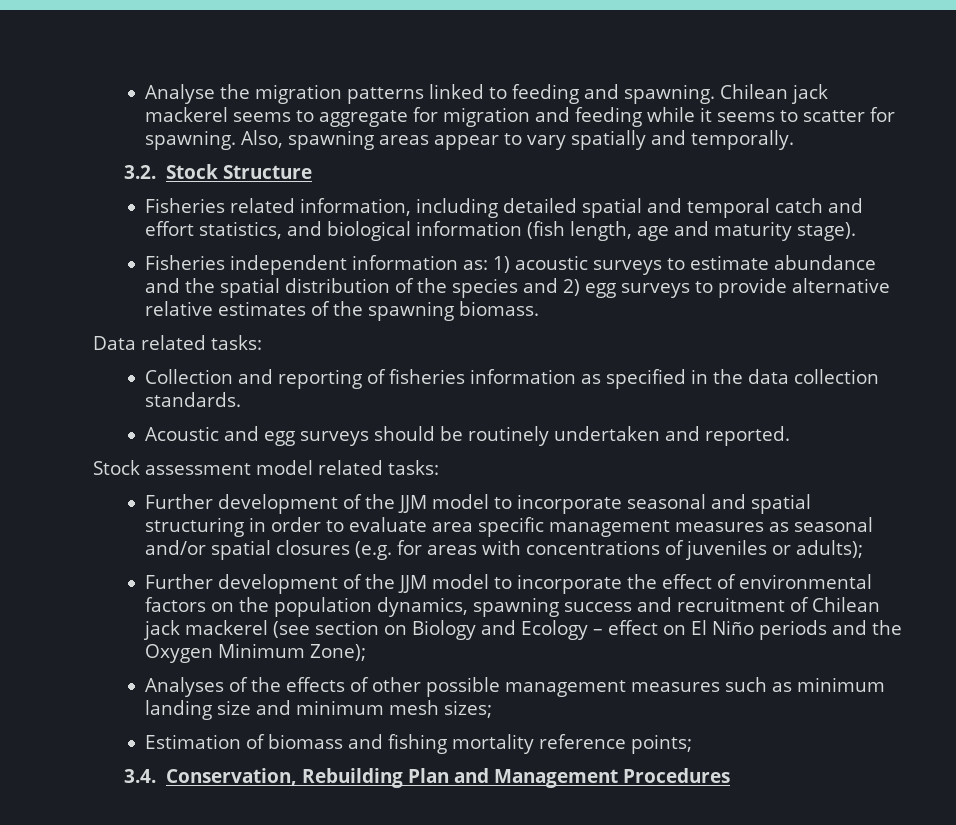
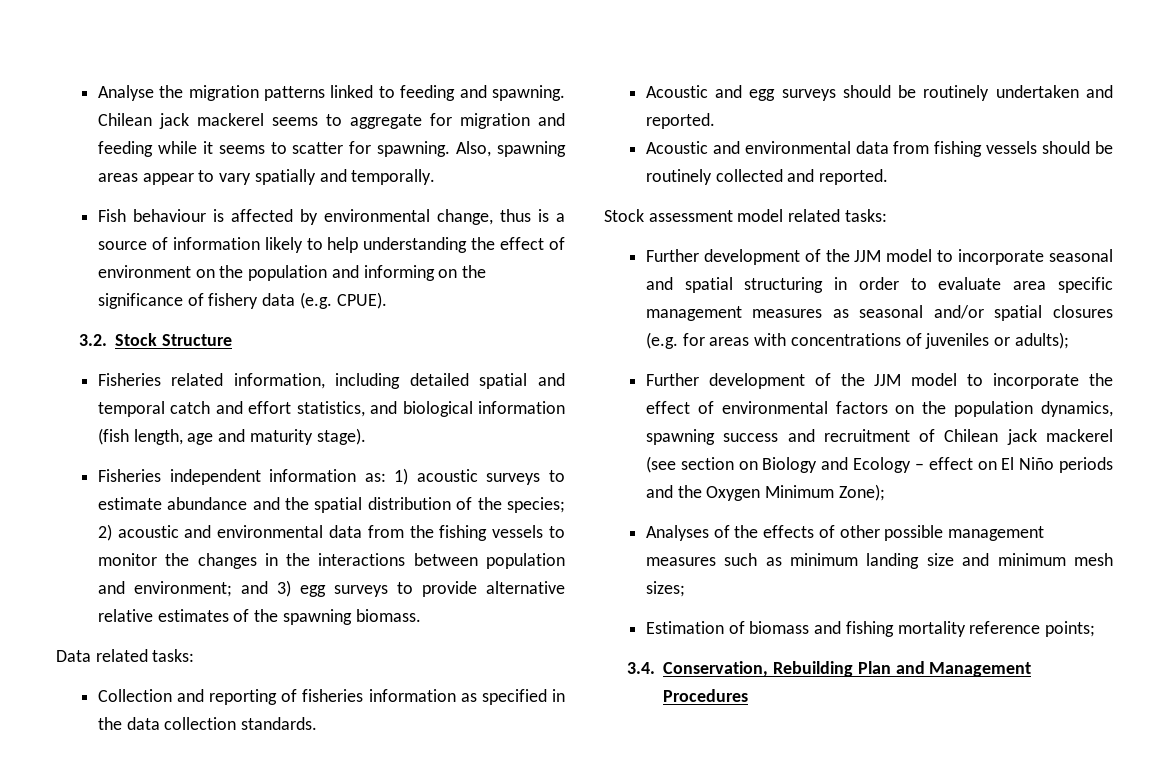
(794, 140) none -> [97,209,565,225] [97,237,566,253] [97,265,486,281] [97,292,387,309] // Fish behaviour is affected by environmental change, thus is a source of information likely to help understanding the effect of environment on the population and informing on the significance of fishery data (e.g. CPUE).
[451,278,580,298] species and 2) -> [506,497,565,513] [97,524,565,541] [97,553,565,569] [97,580,291,597] species; 2) acoustic and environmental data from the fishing vessels to monitor the changes in the interactions between population and environment; and 3)
(790, 436) none -> [645,141,1113,157] [645,169,889,185] // Acoustic and environmental data from fishing vessels should be routinely collected and reported.

